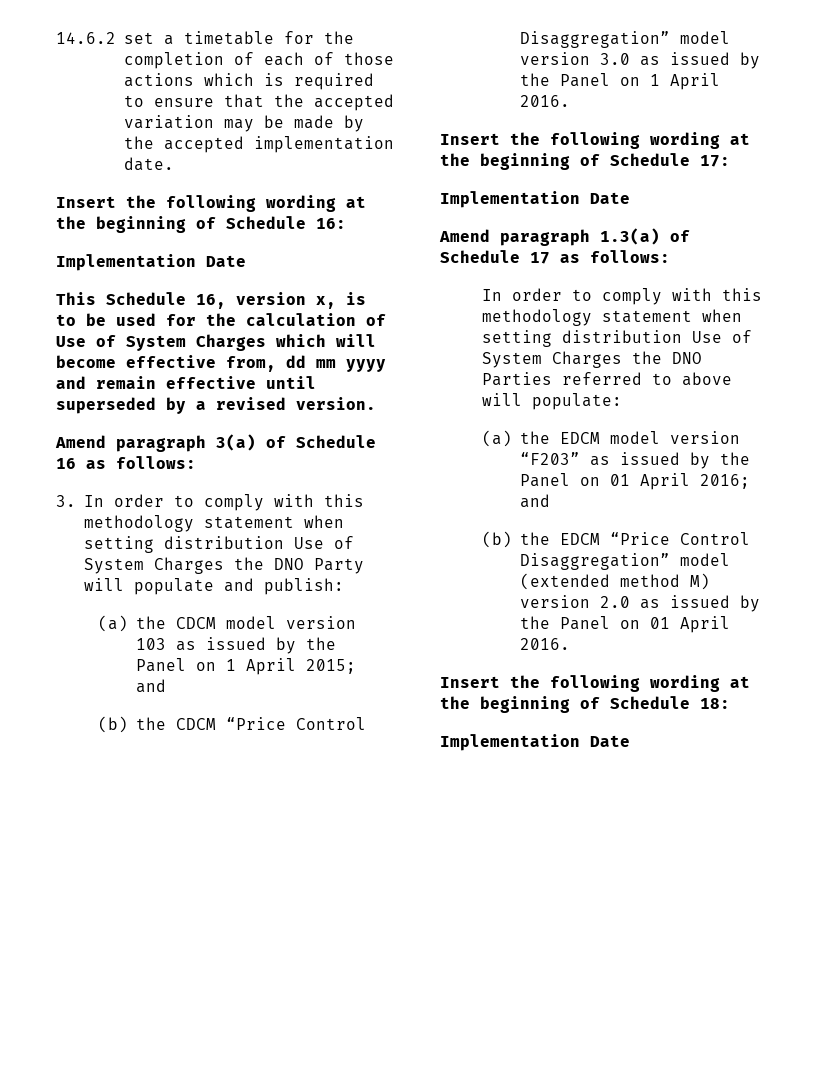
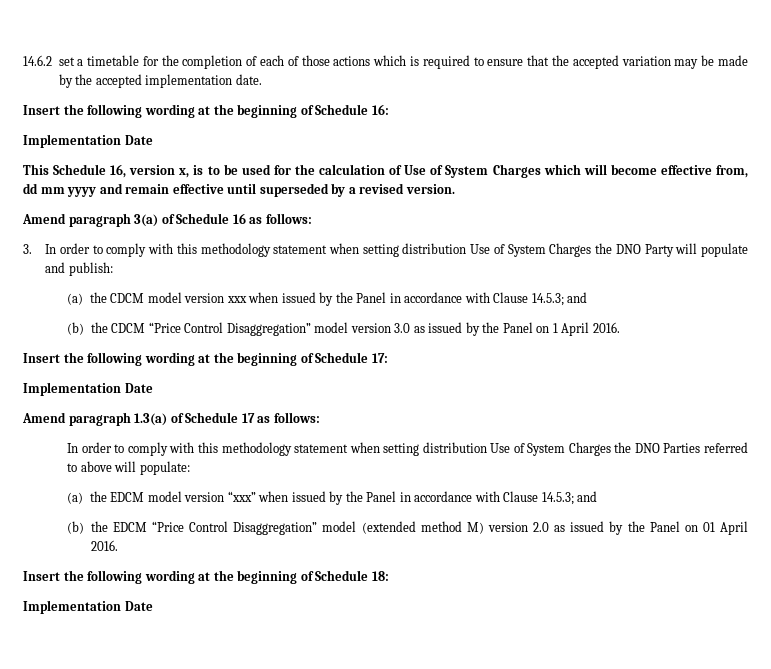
[136,637,337,654] [136,658,357,675] 103 as issued by the Panel on 1 April 2015; -> [226,292,564,306] xxx when issued by the Panel in accordance with Clause 14.5.3;
[520,452,751,469] [520,473,751,490] “F203” as issued by the Panel on 01 April 2016; -> [227,491,574,505] “xxx” when issued by the Panel in accordance with Clause 14.5.3;

